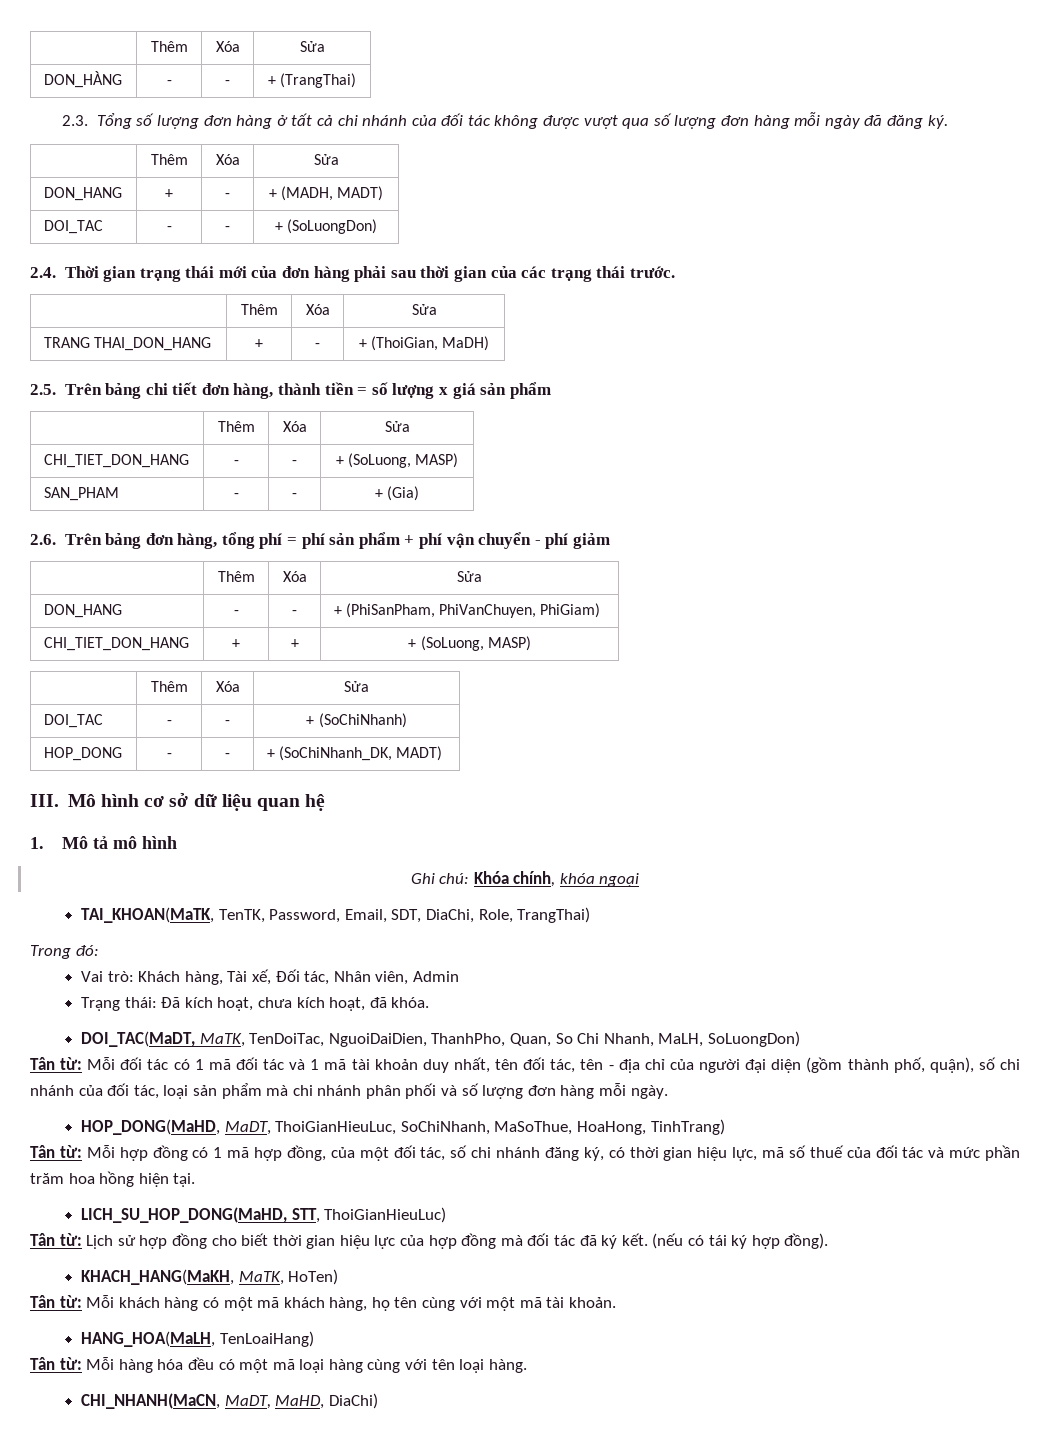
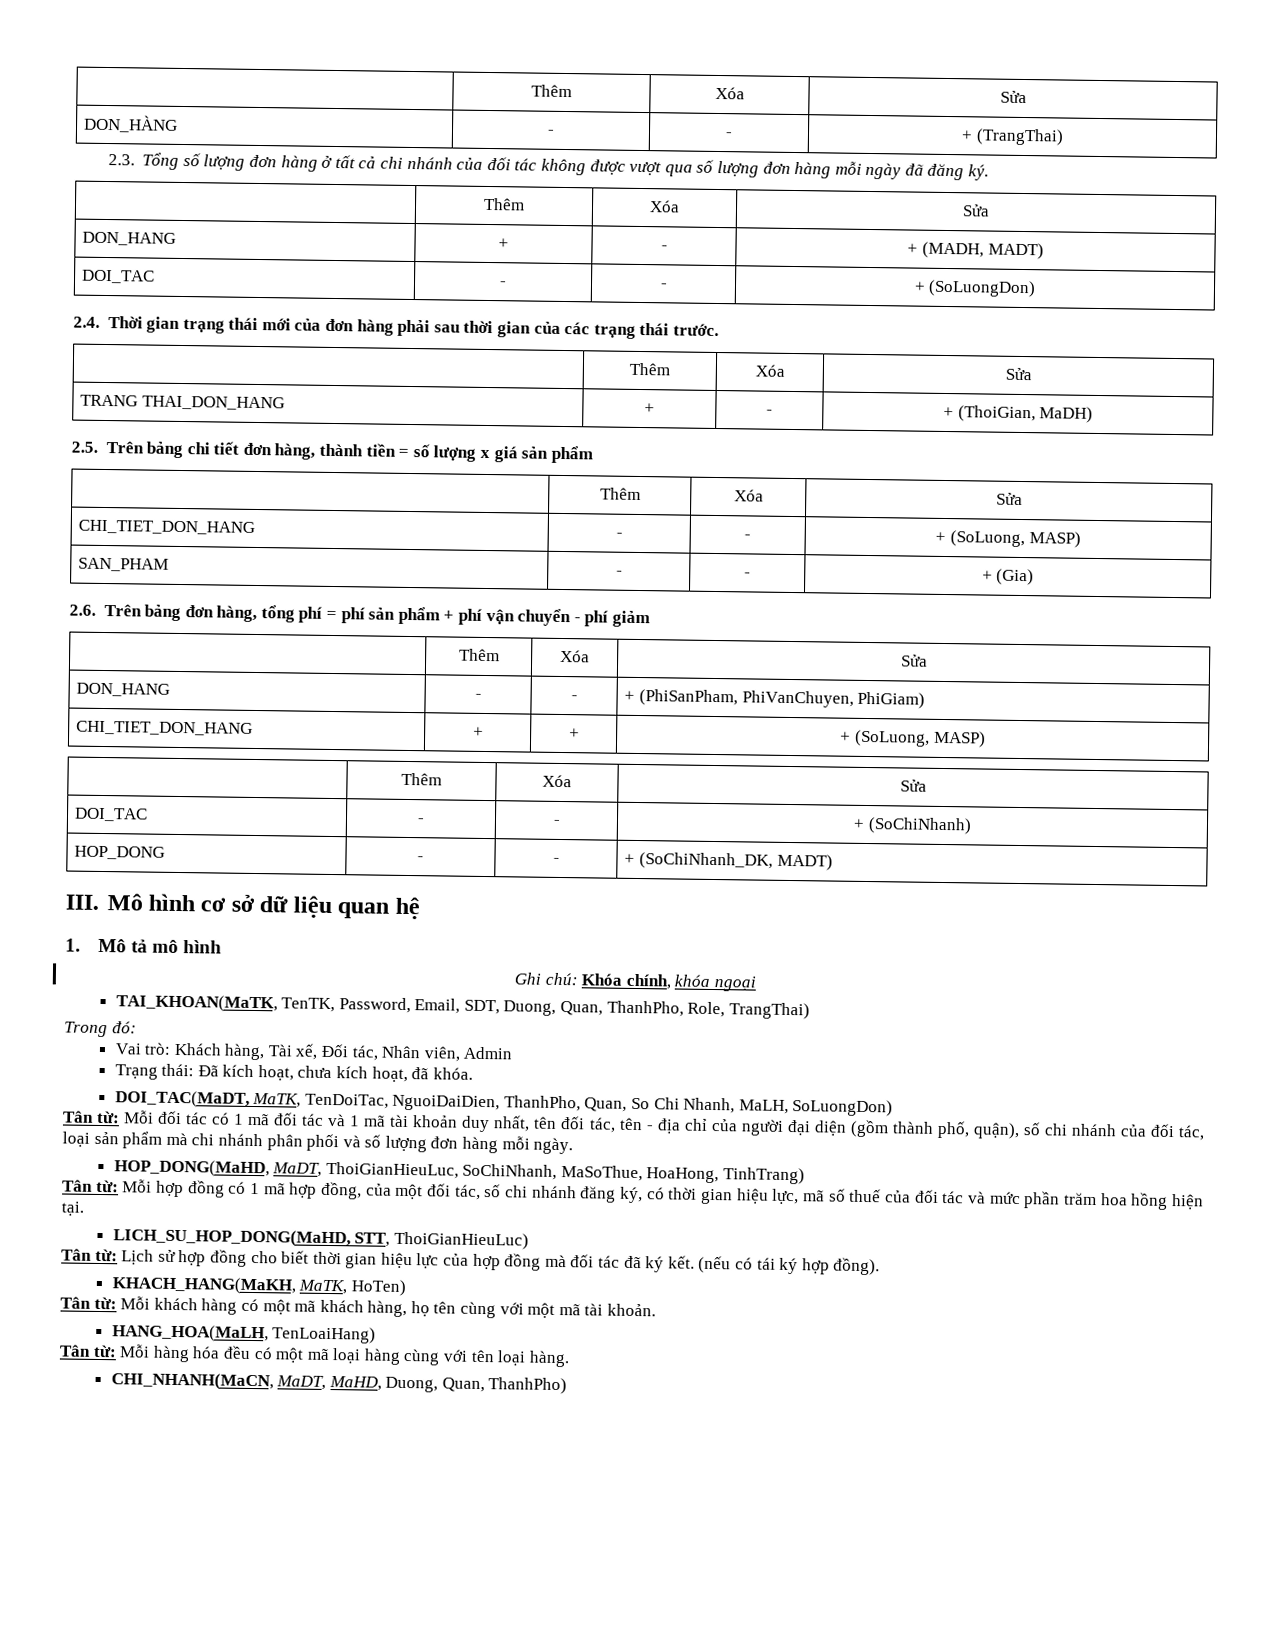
[425,909,474,923] DiaChi, -> [503,1000,684,1017] Duong, Quan, ThanhPho,
[328,1393,378,1409] DiaChi) -> [385,1376,568,1395] Duong, Quan, ThanhPho)

